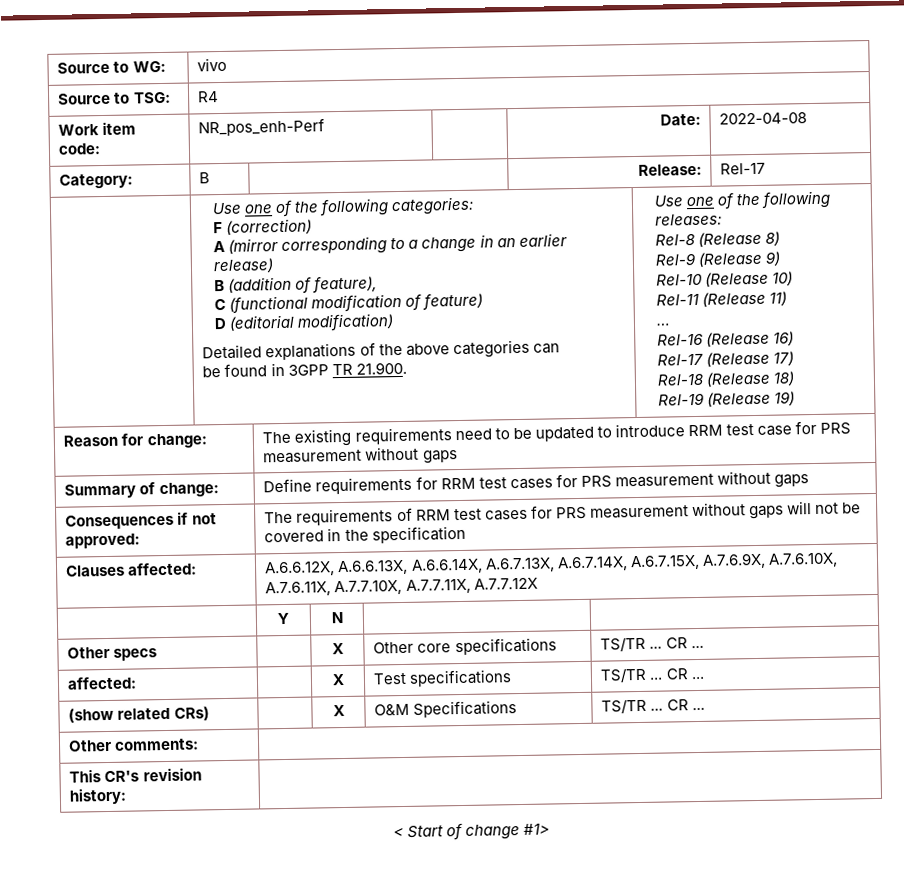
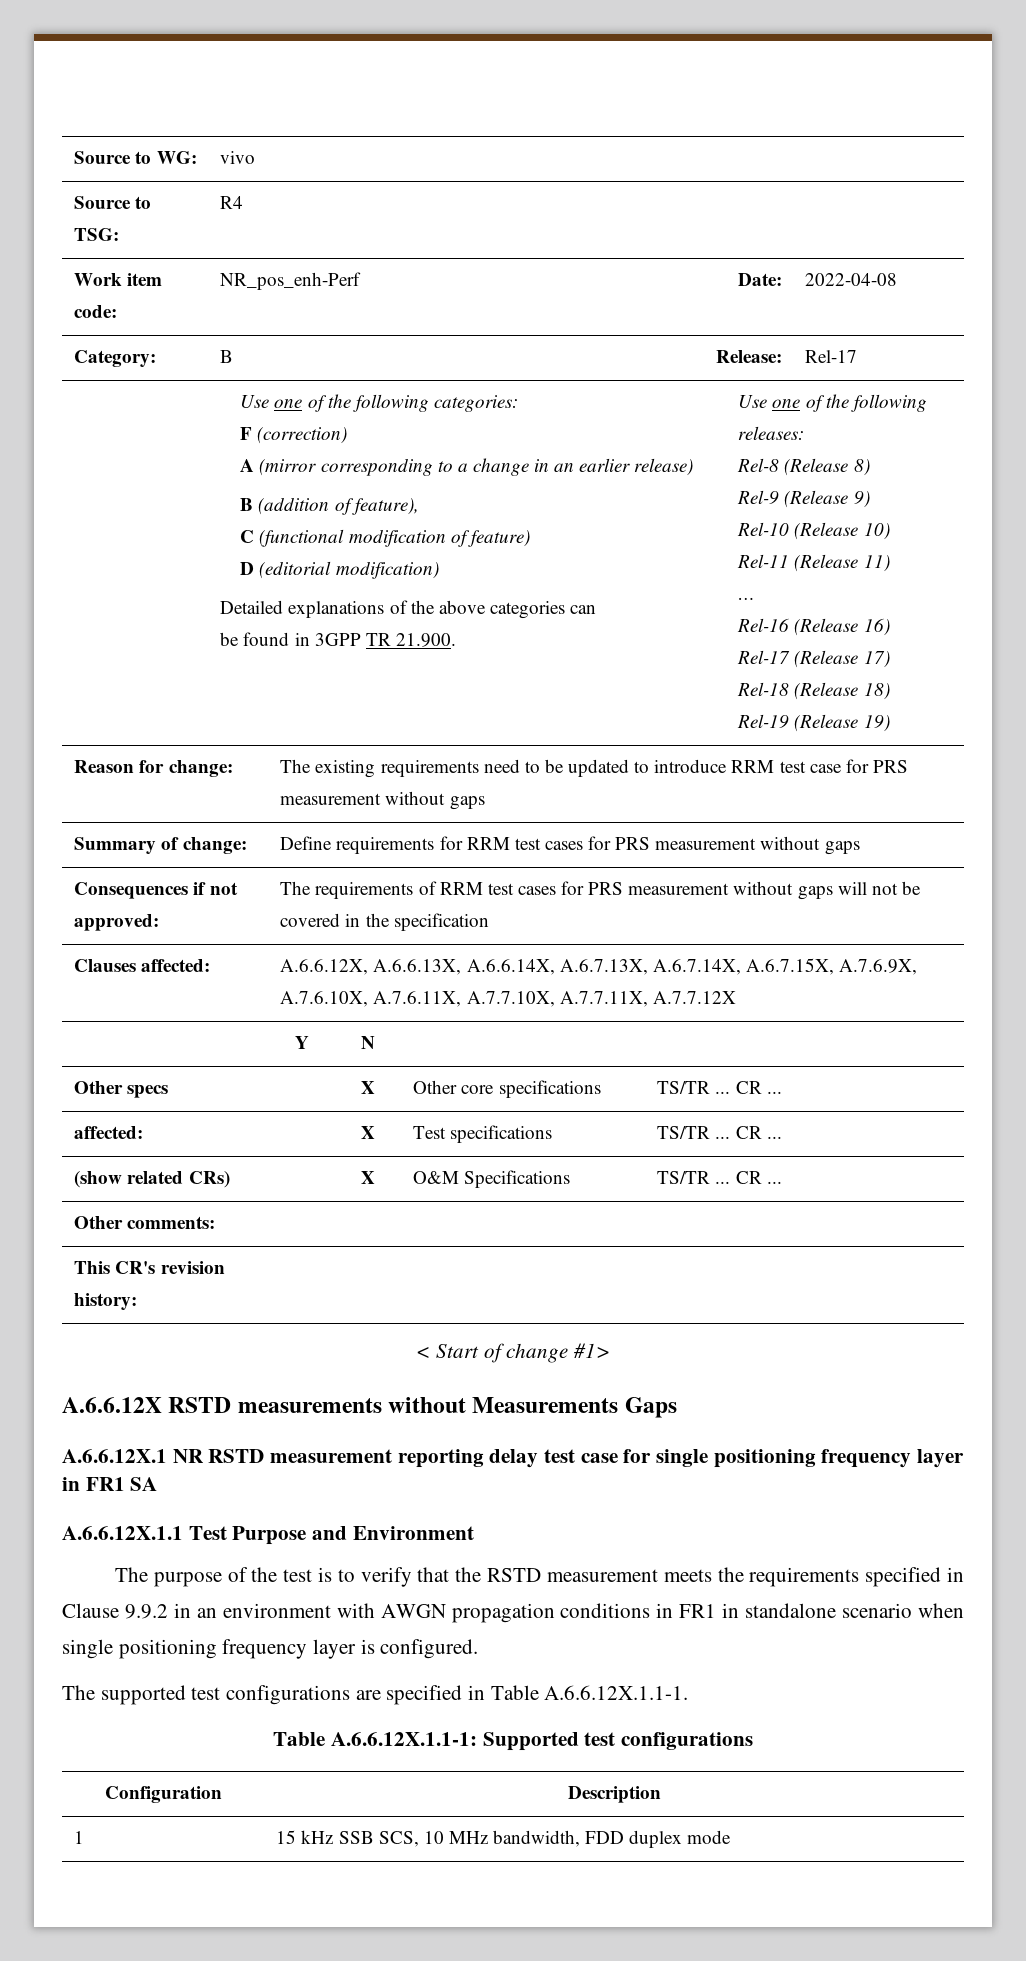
(551, 829) none -> [62,1397,677,1418] [62,1449,965,1468] [62,1477,158,1491] [62,1526,474,1545] [114,1567,964,1587] [62,1603,965,1623] [62,1639,479,1659] [62,1685,689,1705] [273,1732,753,1751] [105,1786,222,1803] [567,1786,661,1803] [74,1831,85,1844] [276,1830,732,1848] // A.6.6.12X RSTD measurements without Measurements Gaps // A.6.6.12X.1 NR RSTD measurement reporting delay test case for single positioning frequency layer in FR1 SA // A.6.6.12X.1.1 Test Purpose and Environment // The purpose of the test is to verify that the RSTD measurement meets the requirements specified in Clause 9.9.2 in an environment with AWGN propagation conditions in FR1 in standalone scenario when single positioning frequency layer is configured. // The supported test configurations are specified in Table A.6.6.12X.1.1-1. // Table A.6.6.12X.1.1-1: Supported test configurations // Configuration | Description // 1 | 15 kHz SSB SCS, 10 MHz bandwidth, FDD duplex mode

